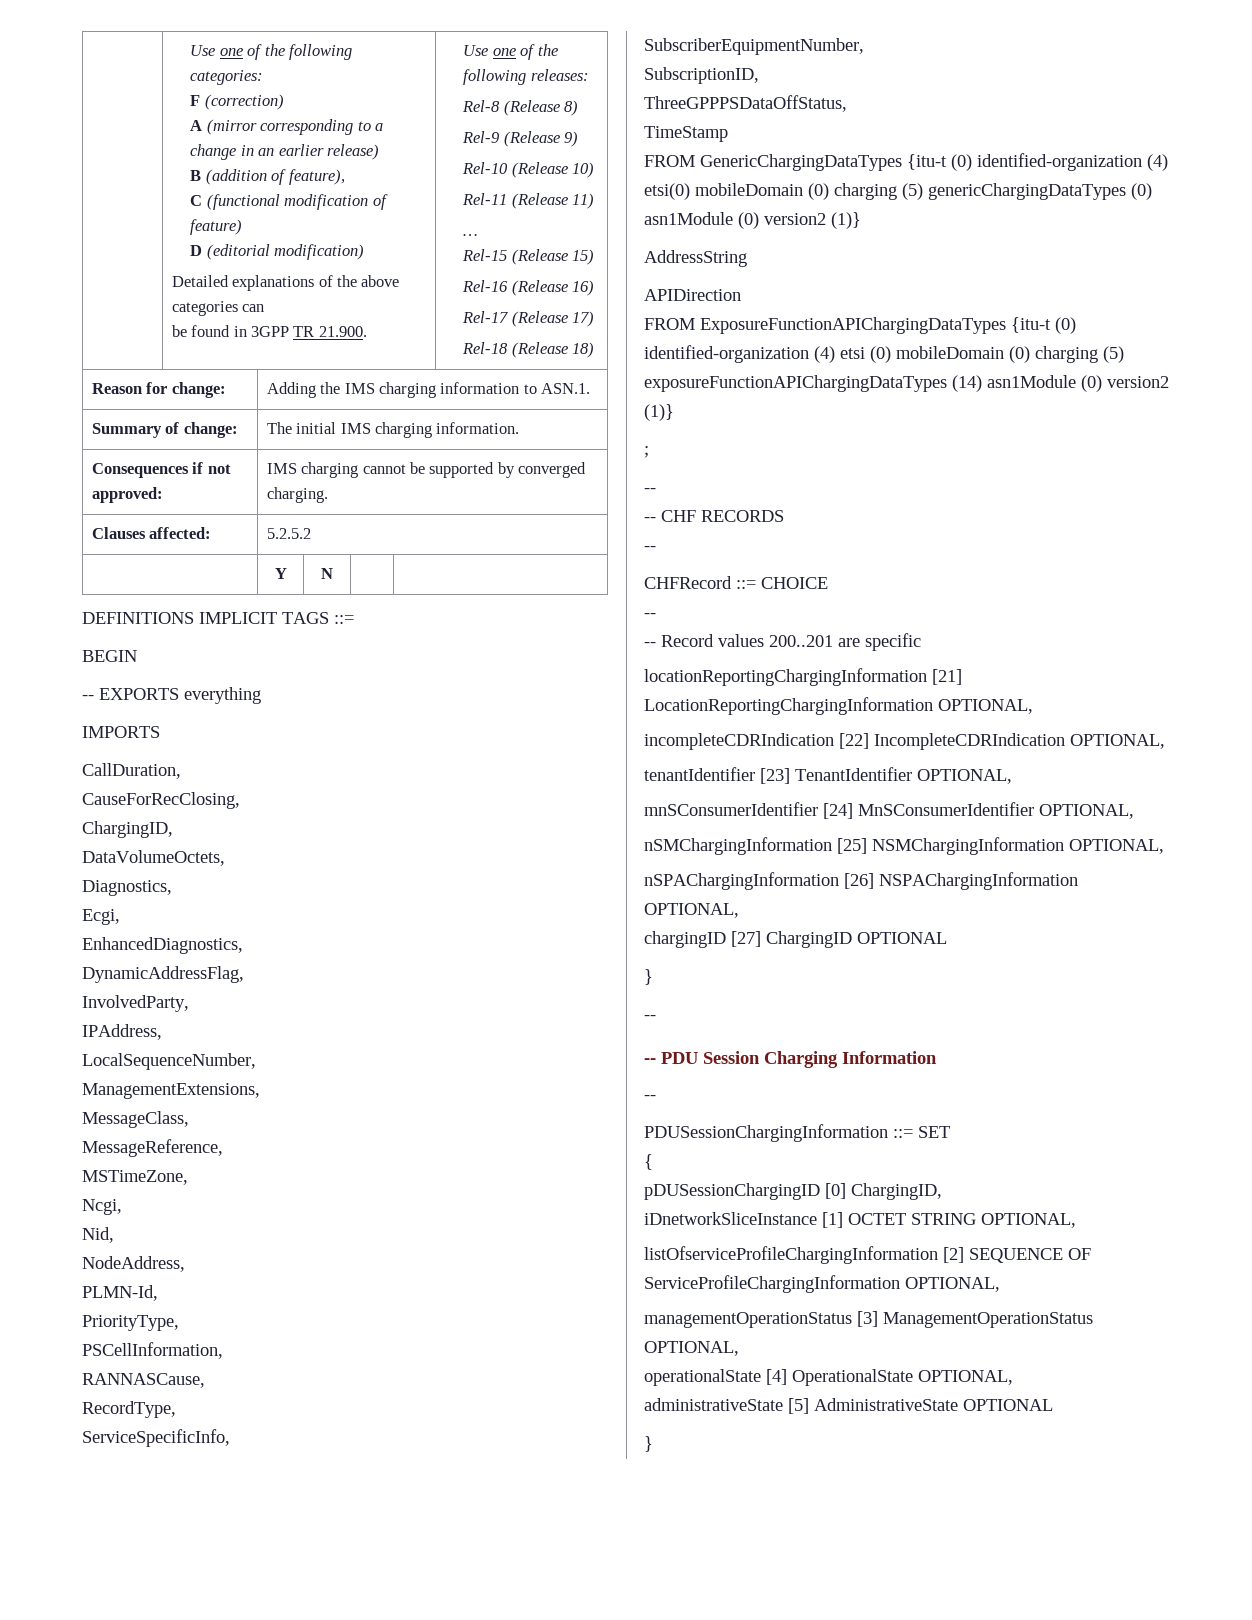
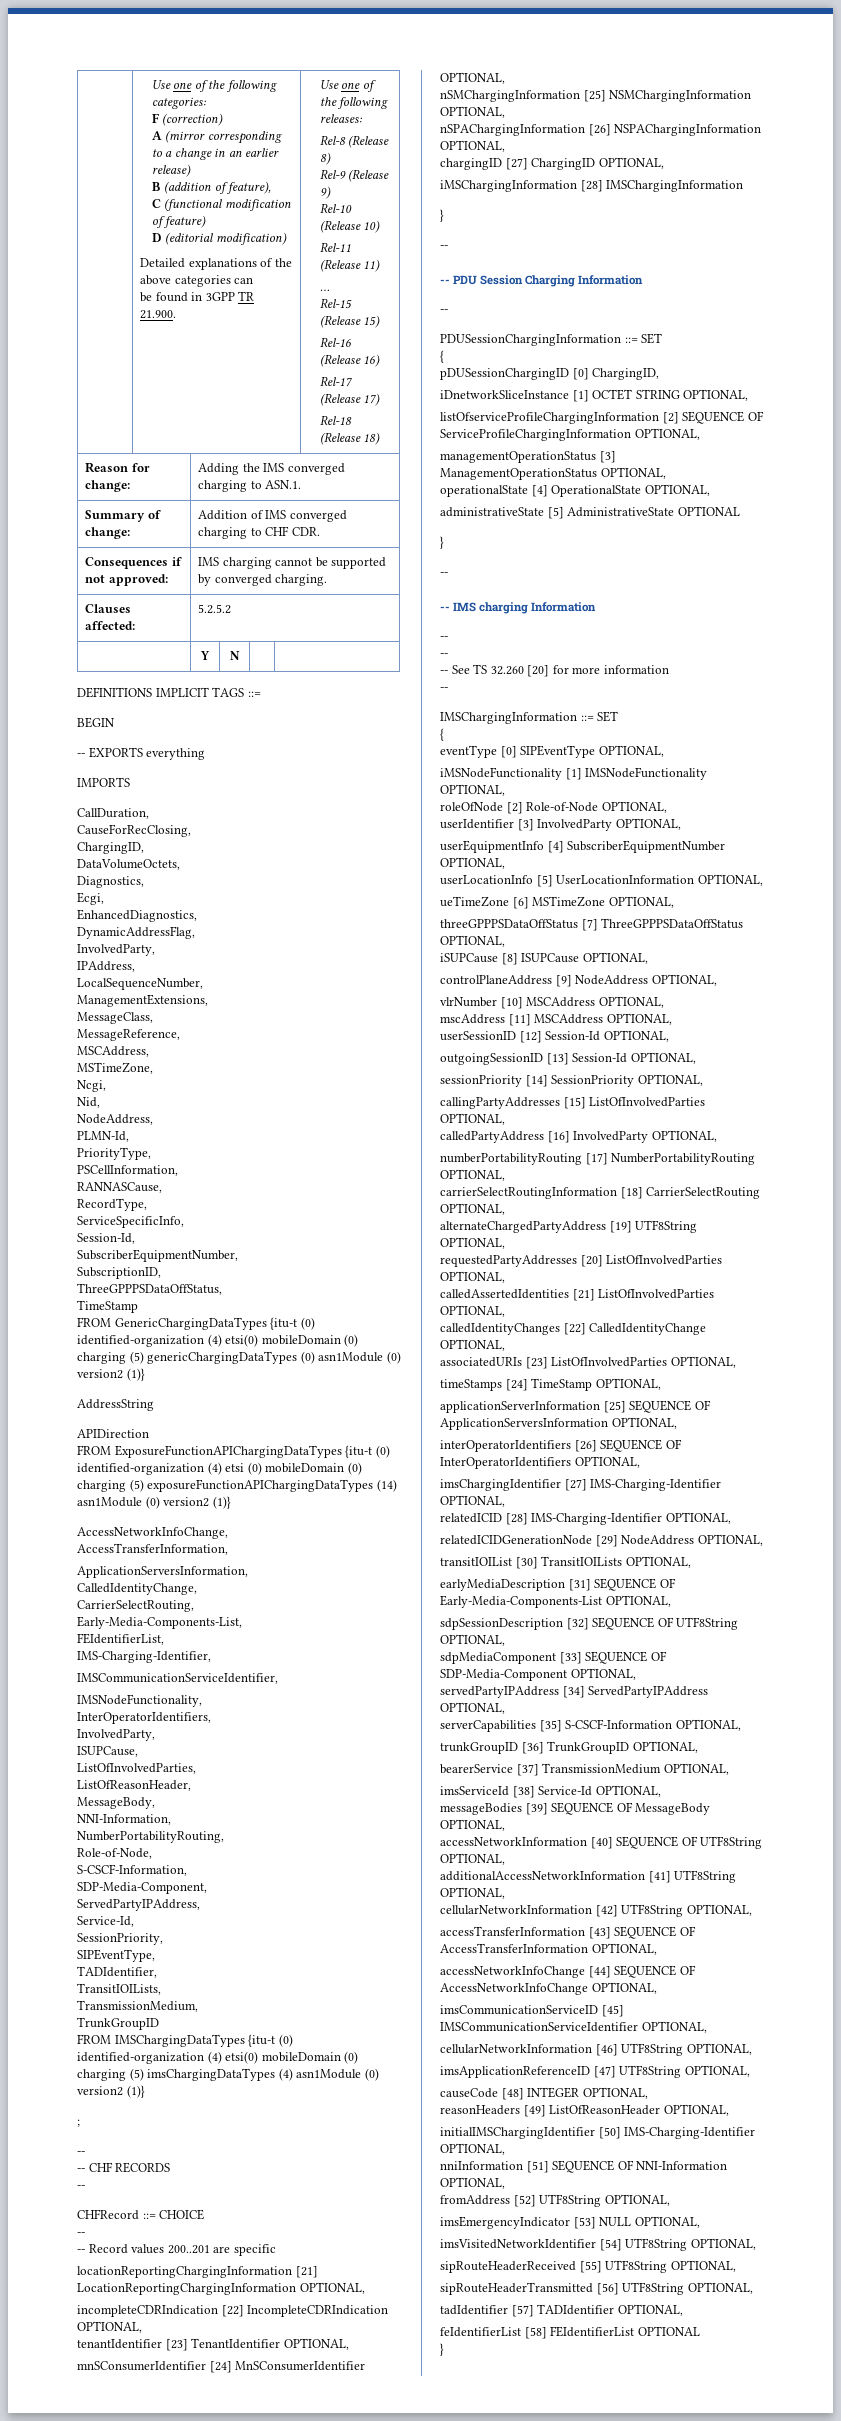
[379,382,520,398] charging information -> [287,463,345,475] [198,480,248,492] converged charging
[266,422,520,438] The initial IMS charging information. -> [198,510,347,522] [198,526,320,539] Addition of IMS converged charging to CHF CDR.
(223, 1148) none -> [77,1046,149,1057] // MSCAddress,
(230, 1438) none -> [77,1233,135,1244] // Session-Id,
(674, 412) none -> [77,1527,228,1539] [77,1543,228,1555] [77,1566,248,1578] [77,1583,197,1595] [77,1600,194,1612] [77,1616,242,1629] [77,1633,164,1645] [77,1651,211,1663] [77,1673,278,1684] [77,1694,202,1707] [77,1712,211,1724] [77,1729,155,1741] [77,1746,138,1757] [77,1763,196,1774] [77,1780,191,1791] [77,1797,155,1809] [77,1814,171,1825] [77,1831,224,1843] [77,1848,152,1859] [77,1864,187,1876] [77,1882,207,1894] [77,1899,200,1911] [77,1916,134,1927] [77,1933,163,1945] [77,1949,155,1962] [77,1966,157,1978] [77,1983,161,1995] [77,2000,198,2012] [77,2017,159,2030] [77,2034,293,2047] [77,2051,359,2064] [77,2068,379,2081] [77,2085,145,2098] // AccessNetworkInfoChange, // AccessTransferInformation, // ApplicationServersInformation, // CalledIdentityChange, // CarrierSelectRouting, // Early-Media-Components-List, // FEIdentifierList, // IMS-Charging-Identifier, // IMSCommunicationServiceIdentifier, // IMSNodeFunctionality, // InterOperatorIdentifiers, // InvolvedParty, // ISUPCause, // ListOfInvolvedParties, // ListOfReasonHeader, // MessageBody, // NNI-Information, // NumberPortabilityRouting, // Role-of-Node, // S-CSCF-Information, // SDP-Media-Component, // ServedPartyIPAddress, // Service-Id, // SessionPriority, // SIPEventType, // TADIdentifier, // TransitIOILists, // TransmissionMedium, // TrunkGroupID // FROM IMSChargingDataTypes {itu-t (0) identified-organization (4) etsi(0) mobileDomain (0) charging (5) imsChargingDataTypes (4) asn1Module (0) version2 (1)}
[857,932,947,944] OPTIONAL -> [598,157,664,169] [440,180,744,192] OPTIONAL, // iMSChargingInformation [28] IMSChargingInformation
(653, 1444) none -> [440,572,448,576] [440,602,597,614] [440,636,448,640] [440,653,448,657] [440,664,669,677] [440,687,448,691] [440,711,619,724] [440,728,444,741] [440,745,664,758] [440,767,708,780] [440,784,505,796] [440,801,667,814] [440,818,681,831] [440,840,726,853] [440,857,505,869] [440,874,763,887] [440,896,674,909] [440,918,744,931] [440,935,505,947] [440,952,648,965] [440,974,717,987] [440,996,664,1009] [440,1013,672,1026] [440,1030,669,1043] [440,1052,696,1065] [440,1074,703,1087] [440,1097,706,1109] [440,1113,505,1125] [440,1130,717,1143] [440,1153,756,1165] [440,1169,505,1181] [440,1187,761,1199] [440,1203,505,1215] [440,1220,698,1233] [440,1237,505,1249] [440,1255,723,1267] [440,1271,505,1283] [440,1289,715,1301] [440,1305,505,1317] [440,1323,707,1335] [440,1339,505,1351] [440,1356,736,1369] [440,1378,661,1391] [440,1400,711,1413] [440,1417,677,1430] [440,1439,682,1452] [440,1456,640,1469] [440,1479,722,1491] [440,1495,505,1507] [440,1512,731,1525] [440,1534,763,1547] [440,1556,691,1569] [440,1578,676,1591] [440,1595,671,1608] [440,1617,739,1630] [440,1634,505,1646] [440,1651,667,1664] [440,1668,636,1681] [440,1686,709,1698] [440,1702,505,1714] [440,1719,741,1732] [440,1741,698,1754] [440,1763,729,1776] [440,1785,661,1798] [440,1802,711,1815] [440,1819,505,1831] [440,1836,763,1849] [440,1853,505,1865] [440,1870,737,1883] [440,1887,505,1899] [440,1904,752,1917] [440,1926,696,1939] [440,1943,657,1955] [440,1965,696,1978] [440,1982,657,1995] [440,2005,624,2017] [440,2021,707,2033] [440,2043,752,2056] [440,2065,750,2078] [440,2087,648,2100] [440,2104,729,2117] [440,2127,756,2139] [440,2143,505,2155] [440,2160,728,2173] [440,2177,505,2189] [440,2194,670,2207] [440,2216,700,2229] [440,2238,756,2251] [440,2260,736,2273] [440,2282,753,2295] [440,2304,683,2317] [440,2326,700,2339] [440,2343,444,2356] // -- // -- IMS charging Information // -- // -- // -- See TS 32.260 [20] for more information // -- // IMSChargingInformation ::= SET // { // eventType [0] SIPEventType OPTIONAL, // iMSNodeFunctionality [1] IMSNodeFunctionality OPTIONAL, // roleOfNode [2] Role-of-Node OPTIONAL, // userIdentifier [3] InvolvedParty OPTIONAL, // userEquipmentInfo [4] SubscriberEquipmentNumber OPTIONAL, // userLocationInfo [5] UserLocationInformation OPTIONAL, // ueTimeZone [6] MSTimeZone OPTIONAL, // threeGPPPSDataOffStatus [7] ThreeGPPPSDataOffStatus OPTIONAL, // iSUPCause [8] ISUPCause OPTIONAL, // controlPlaneAddress [9] NodeAddress OPTIONAL, // vlrNumber [10] MSCAddress OPTIONAL, // mscAddress [11] MSCAddress OPTIONAL, // userSessionID [12] Session-Id OPTIONAL, // outgoingSessionID [13] Session-Id OPTIONAL, // sessionPriority [14] SessionPriority OPTIONAL, // callingPartyAddresses [15] ListOfInvolvedParties OPTIONAL, // calledPartyAddress [16] InvolvedParty OPTIONAL, // numberPortabilityRouting [17] NumberPortabilityRouting OPTIONAL, // carrierSelectRoutingInformation [18] CarrierSelectRouting OPTIONAL, // alternateChargedPartyAddress [19] UTF8String OPTIONAL, // requestedPartyAddresses [20] ListOfInvolvedParties OPTIONAL, // calledAssertedIdentities [21] ListOfInvolvedParties OPTIONAL, // calledIdentityChanges [22] CalledIdentityChange OPTIONAL, // associatedURIs [23] ListOfInvolvedParties OPTIONAL, // timeStamps [24] TimeStamp OPTIONAL, // applicationServerInformation [25] SEQUENCE OF ApplicationServersInformation OPTIONAL, // interOperatorIdentifiers [26] SEQUENCE OF InterOperatorIdentifiers OPTIONAL, // imsChargingIdentifier [27] IMS-Charging-Identifier OPTIONAL, // relatedICID [28] IMS-Charging-Identifier OPTIONAL, // relatedICIDGenerationNode [29] NodeAddress OPTIONAL, // transitIOIList [30] TransitIOILists OPTIONAL, // earlyMediaDescription [31] SEQUENCE OF Early-Media-Components-List OPTIONAL, // sdpSessionDescription [32] SEQUENCE OF UTF8String OPTIONAL, // sdpMediaComponent [33] SEQUENCE OF SDP-Media-Component OPTIONAL, // servedPartyIPAddress [34] ServedPartyIPAddress OPTIONAL, // serverCapabilities [35] S-CSCF-Information OPTIONAL, // trunkGroupID [36] TrunkGroupID OPTIONAL, // bearerService [37] TransmissionMedium OPTIONAL, // imsServiceId [38] Service-Id OPTIONAL, // messageBodies [39] SEQUENCE OF MessageBody OPTIONAL, // accessNetworkInformation [40] SEQUENCE OF UTF8String OPTIONAL, // additionalAccessNetworkInformation [41] UTF8String OPTIONAL, // cellularNetworkInformation [42] UTF8String OPTIONAL, // accessTransferInformation [43] SEQUENCE OF AccessTransferInformation OPTIONAL, // accessNetworkInfoChange [44] SEQUENCE OF AccessNetworkInfoChange OPTIONAL, // imsCommunicationServiceID [45] IMSCommunicationServiceIdentifier OPTIONAL, // cellularNetworkInformation [46] UTF8String OPTIONAL, // imsApplicationReferenceID [47] UTF8String OPTIONAL, // causeCode [48] INTEGER OPTIONAL, // reasonHeaders [49] ListOfReasonHeader OPTIONAL, // initialIMSChargingIdentifier [50] IMS-Charging-Identifier OPTIONAL, // nniInformation [51] SEQUENCE OF NNI-Information OPTIONAL, // fromAddress [52] UTF8String OPTIONAL, // imsEmergencyIndicator [53] NULL OPTIONAL, // imsVisitedNetworkIdentifier [54] UTF8String OPTIONAL, // sipRouteHeaderReceived [55] UTF8String OPTIONAL, // sipRouteHeaderTransmitted [56] UTF8String OPTIONAL, // tadIdentifier [57] TADIdentifier OPTIONAL, // feIdentifierList [58] FEIdentifierList OPTIONAL // }

